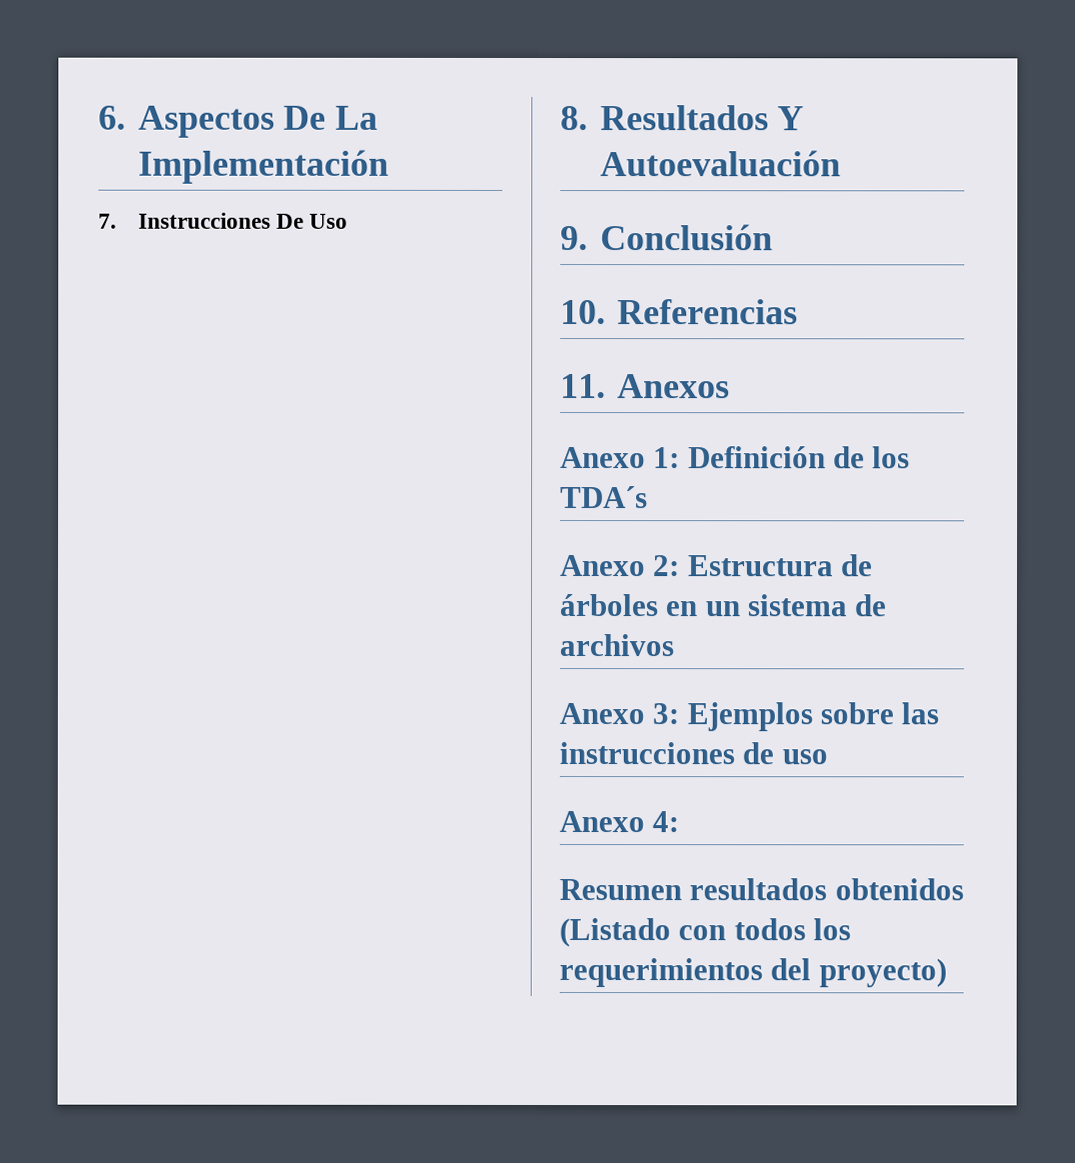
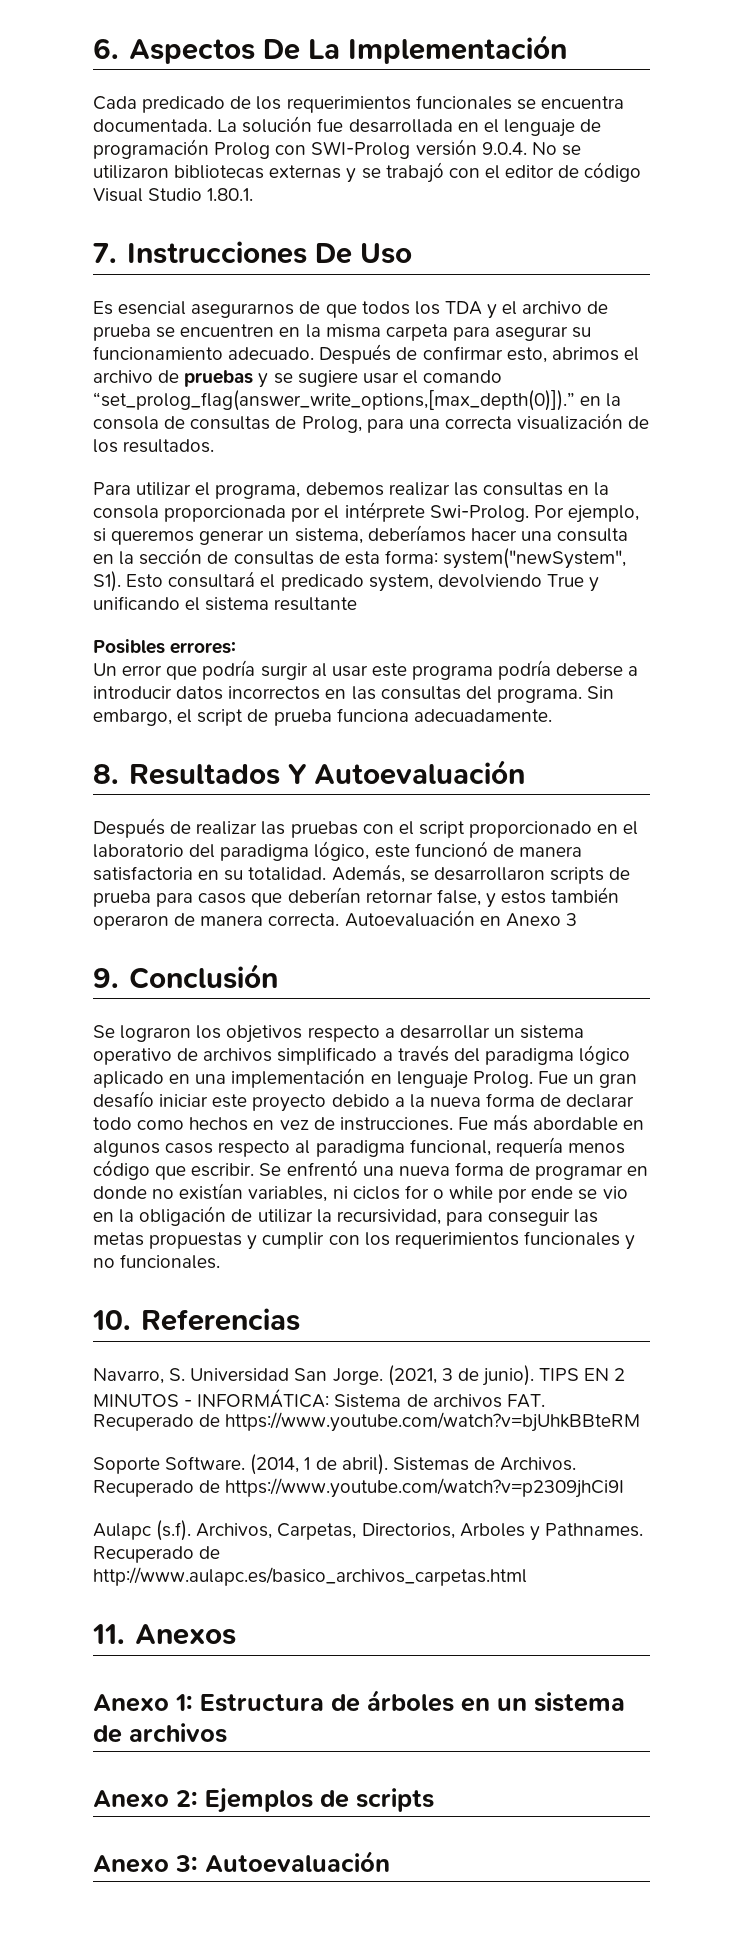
[98,212,348,229] [560,105,805,131] [599,150,841,177] [560,224,773,251] [560,299,798,325] [560,374,730,399] [560,446,911,469] [560,486,648,509] [560,555,681,577] 7. Instrucciones De Uso // 8. Resultados Y Autoevaluación // 9. Conclusión // 10. Referencias // 11. Anexos // Anexo 1: Definición de los TDA´s // Anexo 2: -> [93,95,624,113] [93,116,602,137] [93,139,581,159] [93,162,642,183] [93,188,254,202] [93,241,412,264] [93,301,609,319] [93,324,592,341] [93,344,639,364] [93,370,503,388] [93,390,622,411] [93,413,650,433] [93,439,215,453] [93,482,610,499] [93,502,639,523] [93,525,629,545] [93,548,627,569] [93,571,600,592] [93,596,358,611] [93,639,237,654] [93,660,639,680] [93,686,615,703] [93,708,552,726] [93,759,525,785] [93,818,639,838] [93,841,582,861] [93,864,631,884] [93,887,620,908] [93,910,577,930] [93,963,278,989] [93,1025,585,1043] [93,1045,631,1065] [93,1068,638,1089] [93,1091,635,1112] [93,1114,645,1131] [93,1137,625,1157] [93,1160,649,1180] [93,1183,628,1203] [93,1206,599,1226] [93,1231,636,1250] [93,1254,221,1269] [92,1308,300,1331] [93,1365,626,1386] [93,1388,545,1408] [93,1412,641,1432] [93,1454,577,1475] [93,1478,625,1498] [93,1520,643,1541] [93,1546,221,1563] [93,1567,527,1586] [92,1624,236,1645] [93,1694,193,1712] Cada predicado de los requerimientos funcionales se encuentra documentada. La solución fue desarrollada en el lenguaje de programación Prolog con SWI-Prolog versión 9.0.4. No se utilizaron bibliotecas externas y se trabajó con el editor de código Visual Studio 1.80.1. // 7. Instrucciones De Uso // Es esencial asegurarnos de que todos los TDA y el archivo de prueba se encuentren en la misma carpeta para asegurar su funcionamiento adecuado. Después de confirmar esto, abrimos el archivo de pruebas y se sugiere usar el comando “set_prolog_flag(answer_write_options,[max_depth(0)]).” en la consola de consultas de Prolog, para una correcta visualización de los resultados. // Para utilizar el programa, debemos realizar las consultas en la consola proporcionada por el intérprete Swi-Prolog. Por ejemplo, si queremos generar un sistema, deberíamos hacer una consulta en la sección de consultas de esta forma: system("newSystem", S1). Esto consultará el predicado system, devolviendo True y unificando el sistema resultante // Posibles errores: // Un error que podría surgir al usar este programa podría deberse a introducir datos incorrectos en las consultas del programa. Sin embargo, el script de prueba funciona adecuadamente. // 8. Resultados Y Autoevaluación // Después de realizar las pruebas con el script proporcionado en el laboratorio del paradigma lógico, este funcionó de manera satisfactoria en su totalidad. Además, se desarrollaron scripts de prueba para casos que deberían retornar false, y estos también operaron de manera correcta. Autoevaluación en Anexo 3 // 9. Conclusión // Se lograron los objetivos respecto a desarrollar un sistema operativo de archivos simplificado a través del paradigma lógico aplicado en una implementación en lenguaje Prolog. Fue un gran desafío iniciar este proyecto debido a la nueva forma de declarar todo como hechos en vez de instrucciones. Fue más abordable en algunos casos respecto al paradigma funcional, requería menos código que escribir. Se enfrentó una nueva forma de programar en donde no existían variables, ni ciclos for o while por ende se vio en la obligación de utilizar la recursividad, para conseguir las metas propuestas y cumplir con los requerimientos funcionales y no funcionales. // 10. Referencias // Navarro, S. Universidad San Jorge. (2021, 3 de junio). TIPS EN 2 MINUTOS - INFORMÁTICA: Sistema de archivos FAT. Recuperado de https://www.youtube.com/watch?v=bjUhkBBteRM // Soporte Software. (2014, 1 de abril). Sistemas de Archivos. Recuperado de https://www.youtube.com/watch?v=p2309jhCi9I // Aulapc (s.f). Archivos, Carpetas, Directorios, Arboles y Pathnames. Recuperado de http://www.aulapc.es/basico_archivos_carpetas.html // 11. Anexos // Anexo 1:
[652,702,940,732] [559,742,828,765] [559,811,680,833] [559,878,964,901] [559,918,852,948] [559,958,947,988] 3: Ejemplos sobre las instrucciones de uso // Anexo 4: // Resumen resultados obtenidos (Listado con todos los requerimientos del proyecto) -> [176,1788,434,1813] [93,1851,390,1873] 2: Ejemplos de scripts // Anexo 3: Autoevaluación

